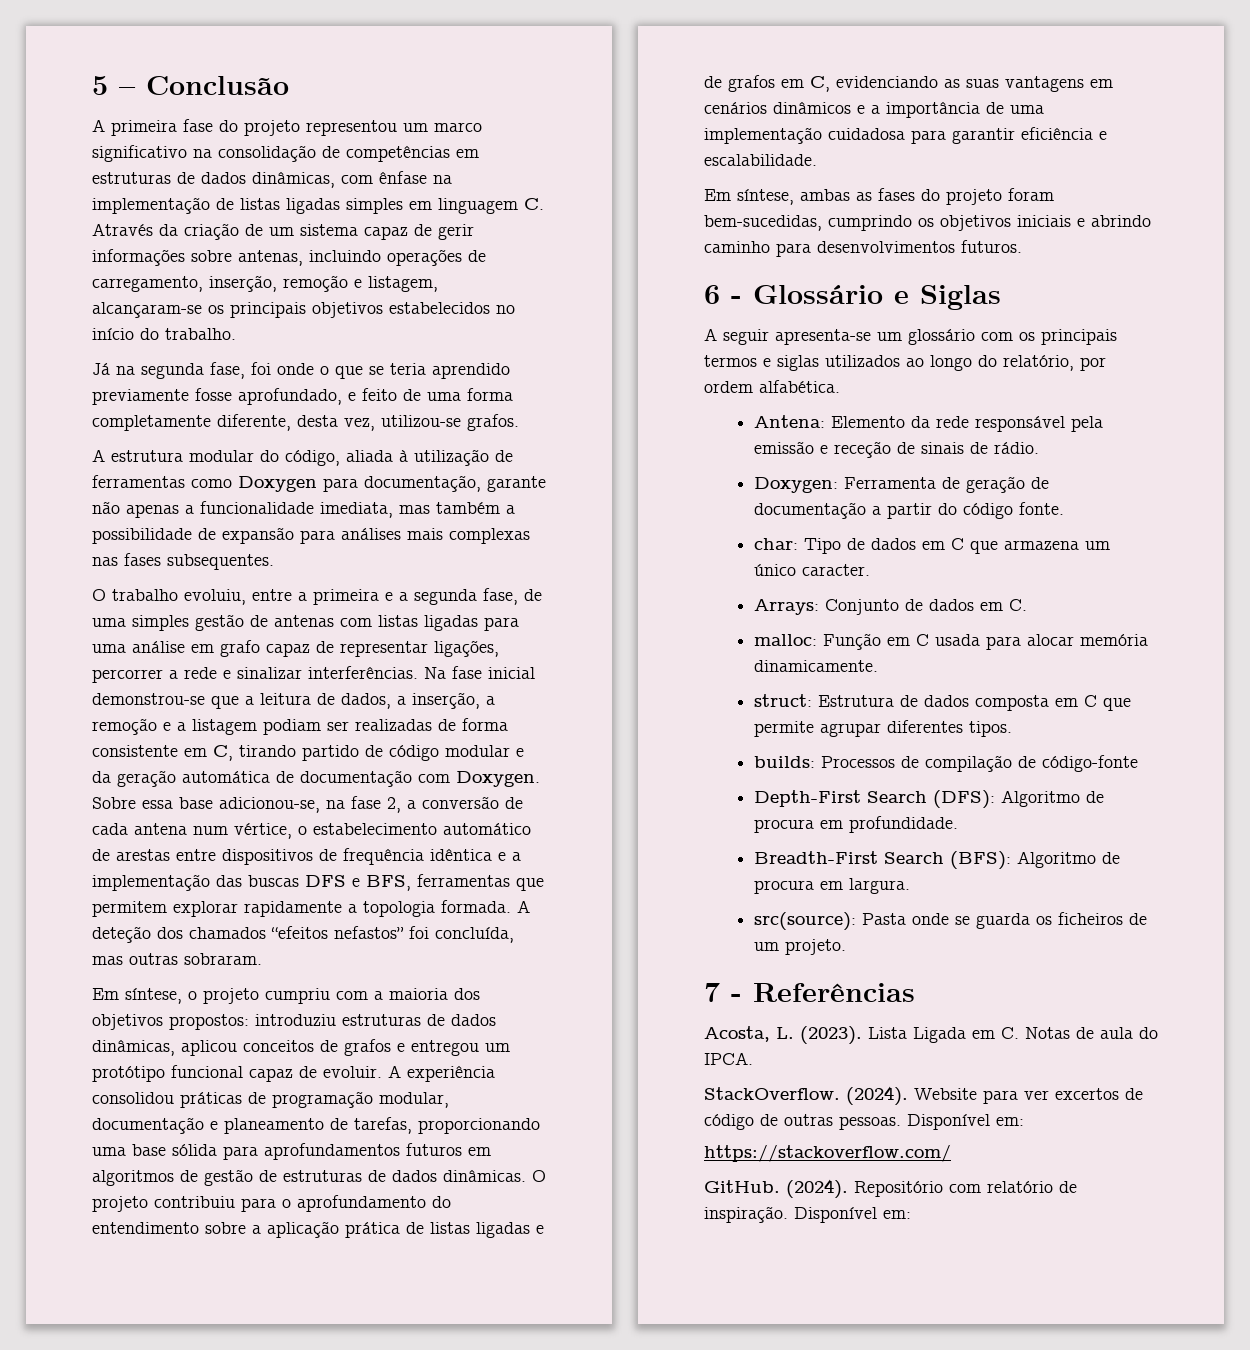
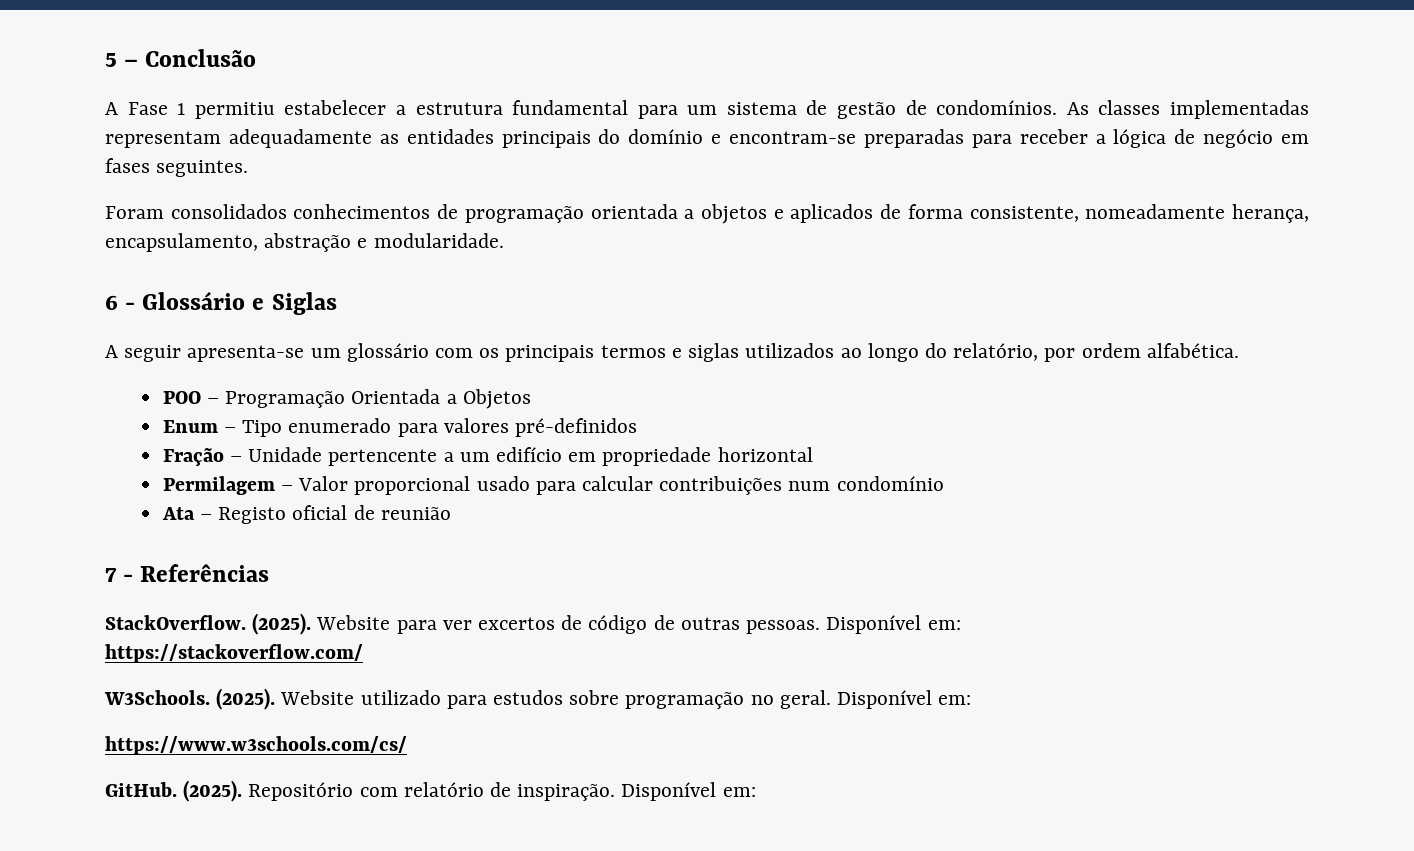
[111,119,482,136] [92,145,479,162] [92,171,452,188] [92,197,544,214] [92,223,474,240] [92,249,486,266] [92,275,438,292] [92,302,515,318] [92,328,236,340] [92,362,510,379] [92,388,513,405] [92,414,519,431] [92,449,513,466] [92,475,546,492] [92,501,515,518] [92,527,530,544] [92,553,274,570] [92,588,542,605] [92,614,519,631] [92,640,499,657] [92,666,535,683] [92,692,495,709] [92,718,508,735] [92,745,524,761] [92,770,540,787] [92,796,523,813] [92,823,531,839] [92,848,521,865] [92,874,544,891] [92,900,530,917] [92,926,514,943] [92,953,262,965] [92,988,480,1004] [92,1014,496,1030] [92,1039,510,1056] [92,1065,495,1082] [92,1091,449,1108] [92,1117,540,1134] [92,1143,491,1160] [92,1169,546,1186] [92,1195,451,1212] [92,1221,544,1238] [704,75,1113,92] [704,101,1044,118] [704,127,1107,144] [704,154,817,166] [704,188,1054,205] [704,215,1151,231] [704,240,1022,257] primeira fase do projeto representou um marco significativo na consolidação de competências em estruturas de dados dinâmicas, com ênfase na implementação de listas ligadas simples em linguagem C. Através da criação de um sistema capaz de gerir informações sobre antenas, incluindo operações de carregamento, inserção, remoção e listagem, alcançaram-se os principais objetivos estabelecidos no início do trabalho. // Já na segunda fase, foi onde o que se teria aprendido previamente fosse aprofundado, e feito de uma forma completamente diferente, desta vez, utilizou-se grafos. // A estrutura modular do código, aliada à utilização de ferramentas como Doxygen para documentação, garante não apenas a funcionalidade imediata, mas também a possibilidade de expansão para análises mais complexas nas fases subsequentes. // O trabalho evoluiu, entre a primeira e a segunda fase, de uma simples gestão de antenas com listas ligadas para uma análise em grafo capaz de representar ligações, percorrer a rede e sinalizar interferências. Na fase inicial demonstrou-se que a leitura de dados, a inserção, a remoção e a listagem podiam ser realizadas de forma consistente em C, tirando partido de código modular e da geração automática de documentação com Doxygen. Sobre essa base adicionou-se, na fase 2, a conversão de cada antena num vértice, o estabelecimento automático de arestas entre dispositivos de frequência idêntica e a implementação das buscas DFS e BFS, ferramentas que permitem explorar rapidamente a topologia formada. A deteção dos chamados “efeitos nefastos” foi concluída, mas outras sobraram. // Em síntese, o projeto cumpriu com a maioria dos objetivos propostos: introduziu estruturas de dados dinâmicas, aplicou conceitos de grafos e entregou um protótipo funcional capaz de evoluir. A experiência consolidou práticas de programação modular, documentação e planeamento de tarefas, proporcionando uma base sólida para aprofundamentos futuros em algoritmos de gestão de estruturas de dados dinâmicas. O projeto contribuiu para o aprofundamento do entendimento sobre a aplicação prática de listas ligadas e de grafos em C, evidenciando as suas vantagens em cenários dinâmicos e a importância de uma implementação cuidadosa para garantir eficiência e escalabilidade. // Em síntese, ambas as fases do projeto foram bem-sucedidas, cumprindo os objetivos iniciais e abrindo caminho para desenvolvimentos futuros. -> [127,100,1309,119] [105,129,1309,148] [105,158,249,177] [105,204,1309,224] [105,233,504,252] Fase 1 permitiu estabelecer a estrutura fundamental para um sistema de gestão de condomínios. As classes implementadas representam adequadamente as entidades principais do domínio e encontram-se preparadas para receber a lógica de negócio em fases seguintes. // Foram consolidados conhecimentos de programação orientada a objetos e aplicados de forma consistente, nomeadamente herança, encapsulamento, abstração e modularidade.
[754,415,1104,432] [754,441,1040,458] [754,476,1050,493] [754,502,1065,519] [754,538,1111,554] [754,564,871,576] [754,599,1028,615] [754,633,1149,650] [754,660,879,672] [754,694,1132,711] [754,720,1013,737] [754,755,1139,772] [754,790,1105,809] [754,816,959,833] [754,851,1121,870] [754,878,911,894] [754,912,1148,931] [754,939,847,955] [704,983,915,1002] [704,1026,1158,1045] [704,1052,753,1065] Antena: Elemento da rede responsável pela emissão e receção de sinais de rádio. // Doxygen: Ferramenta de geração de documentação a partir do código fonte. // char: Tipo de dados em C que armazena um único caracter. // Arrays: Conjunto de dados em C. // malloc: Função em C usada para alocar memória dinamicamente. // struct: Estrutura de dados composta em C que permite agrupar diferentes tipos. // builds: Processos de compilação de código-fonte // Depth-First Search (DFS): Algoritmo de procura em profundidade. // Breadth-First Search (BFS): Algoritmo de procura em largura. // src(source): Pasta onde se guarda os ficheiros de um projeto. // 7 - Referências // Acosta, L. (2023). Lista Ligada em C. Notas de aula do IPCA. -> [162,389,531,409] [162,418,638,437] [162,447,813,466] [162,476,944,495] [161,505,451,524] [105,564,270,582] POO – Programação Orientada a Objetos // Enum – Tipo enumerado para valores pré-definidos // Fração – Unidade pertencente a um edifício em propriedade horizontal // Permilagem – Valor proporcional usado para calcular contribuições num condomínio // Ata – Registo oficial de reunião // 7 - Referências
[846,1086,908,1106] (2024). -> [252,613,312,635] (2025).
(951, 1153) none -> [104,688,972,710] [105,736,407,755] // W3Schools. (2025). Website utilizado para estudos sobre programação no geral. Disponível em: // https://www.w3schools.com/cs/
[786,1179,848,1199] (2024). -> [183,780,243,802] (2025).

